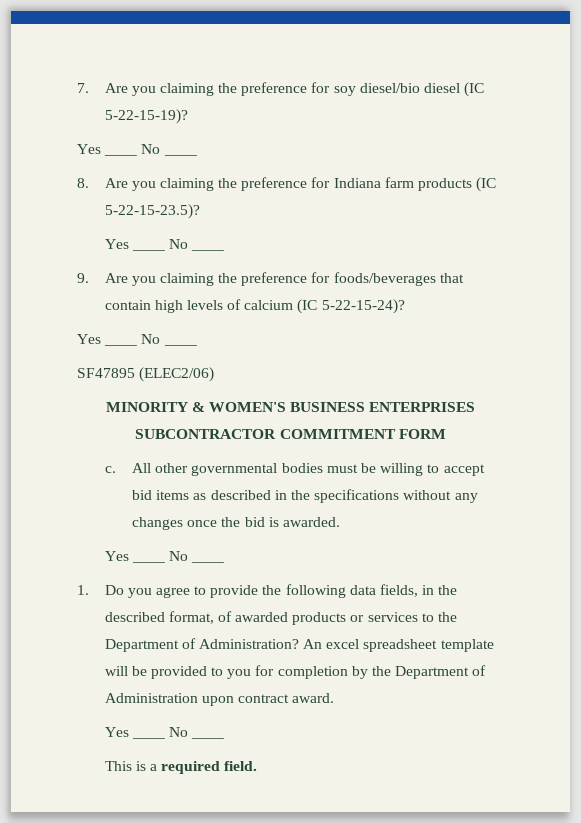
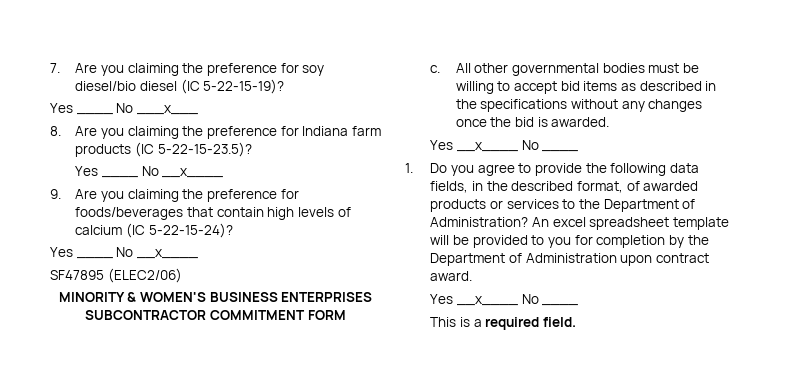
[163,154,197,156] ____ -> [136,105,198,115] ___x___
[191,249,225,251] ____ -> [162,168,224,178] __x____
[163,344,197,346] ____ -> [136,249,198,259] __x____
[131,561,165,563] ____ -> [457,142,519,152] __x____
[131,737,165,739] ____ -> [457,296,519,306] __x____

